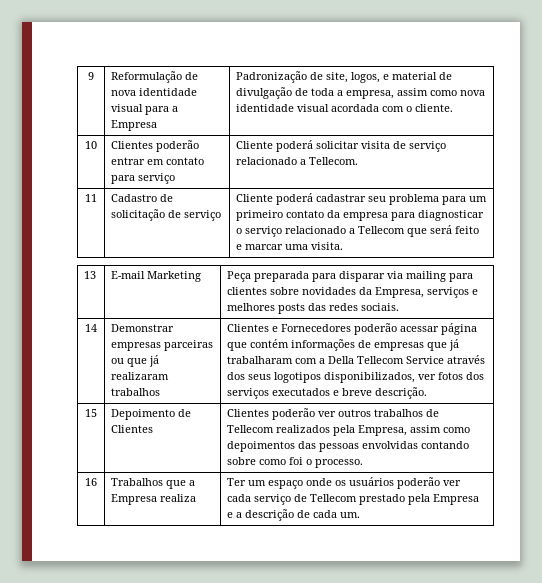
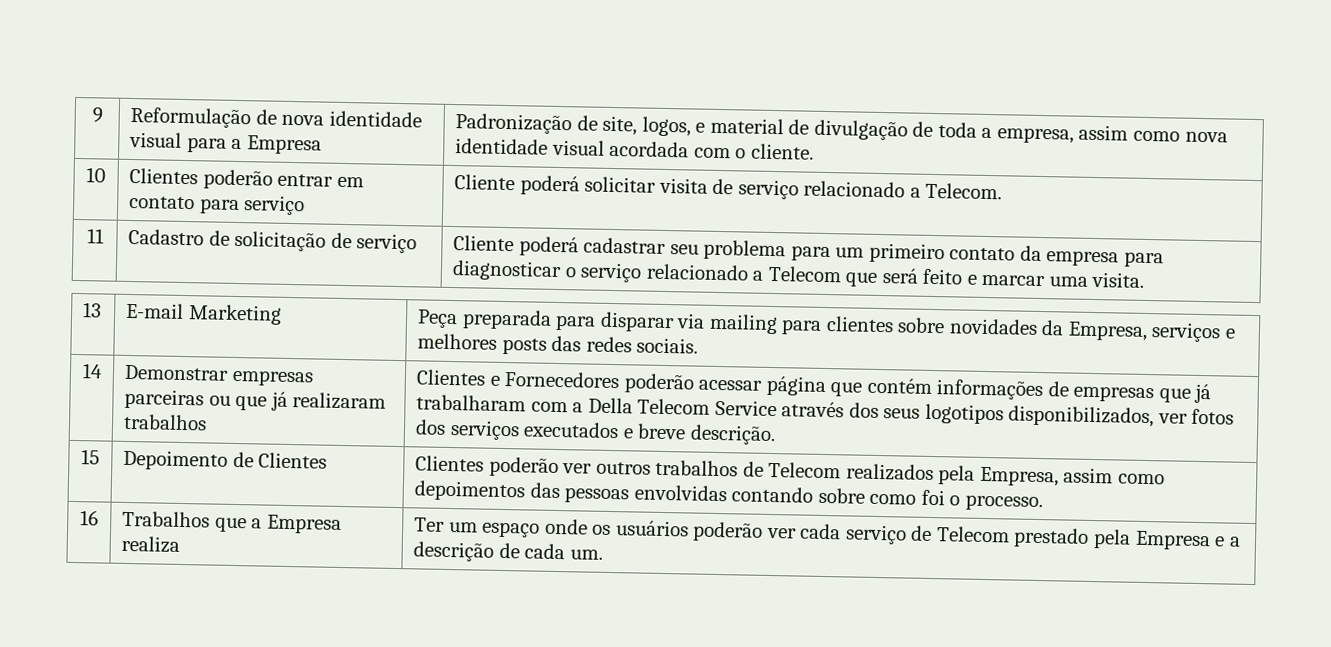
[309,157,359,165] Tellecom. -> [925,182,1003,200] Telecom.
[358,226,406,234] Tellecom -> [767,265,842,283] Telecom
[357,356,405,364] Tellecom -> [637,398,711,415] Telecom
[227,425,275,433] Tellecom -> [768,461,842,479] Telecom
[310,494,358,502] Tellecom -> [935,526,1010,543] Telecom

